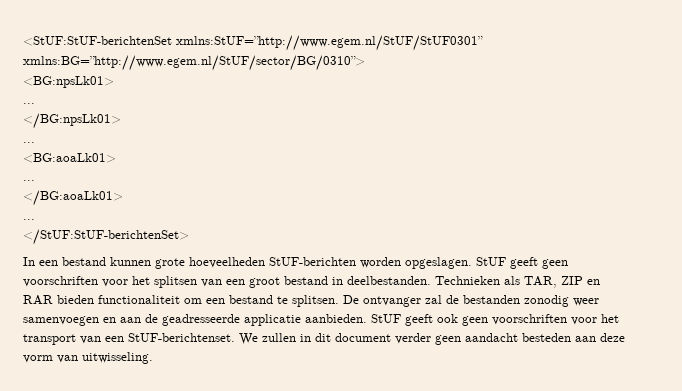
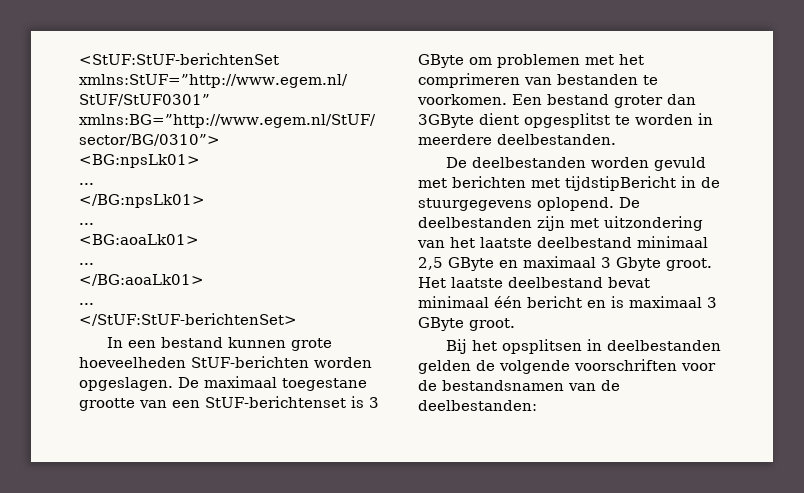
[476,257,568,269] [23,276,600,288] [23,295,599,307] [23,314,619,326] [23,333,625,345] [23,352,153,364] StUF geeft geen voorschriften voor het splitsen van een groot bestand in deelbestanden. Technieken als TAR, ZIP en RAR bieden functionaliteit om een bestand te splitsen. De ontvanger zal de bestanden zonodig weer samenvoegen en aan de geadresseerde applicatie aanbieden. StUF geeft ook geen voorschriften voor het transport van een StUF-berichtenset. We zullen in dit document verder geen aandacht besteden aan deze vorm van uitwisseling. -> [178,376,367,391] [79,396,379,411] [418,54,644,68] [418,73,658,88] [417,94,696,108] [418,113,713,128] [418,134,616,145] [445,157,706,171] [418,176,720,191] [418,197,640,211] [418,216,703,231] [417,236,708,248] [418,256,712,271] [418,277,650,288] [418,296,717,308] [418,317,515,331] [445,339,721,354] [418,359,716,374] [418,380,620,391] [418,400,537,411] De maximaal toegestane grootte van een StUF-berichtenset is 3 GByte om problemen met het comprimeren van bestanden te voorkomen. Een bestand groter dan 3GByte dient opgesplitst te worden in meerdere deelbestanden. // De deelbestanden worden gevuld met berichten met tijdstipBericht in de stuurgegevens oplopend. De deelbestanden zijn met uitzondering van het laatste deelbestand minimaal 2,5 GByte en maximaal 3 Gbyte groot. Het laatste deelbestand bevat minimaal één bericht en is maximaal 3 GByte groot. // Bij het opsplitsen in deelbestanden gelden de volgende voorschriften voor de bestandsnamen van de deelbestanden:

